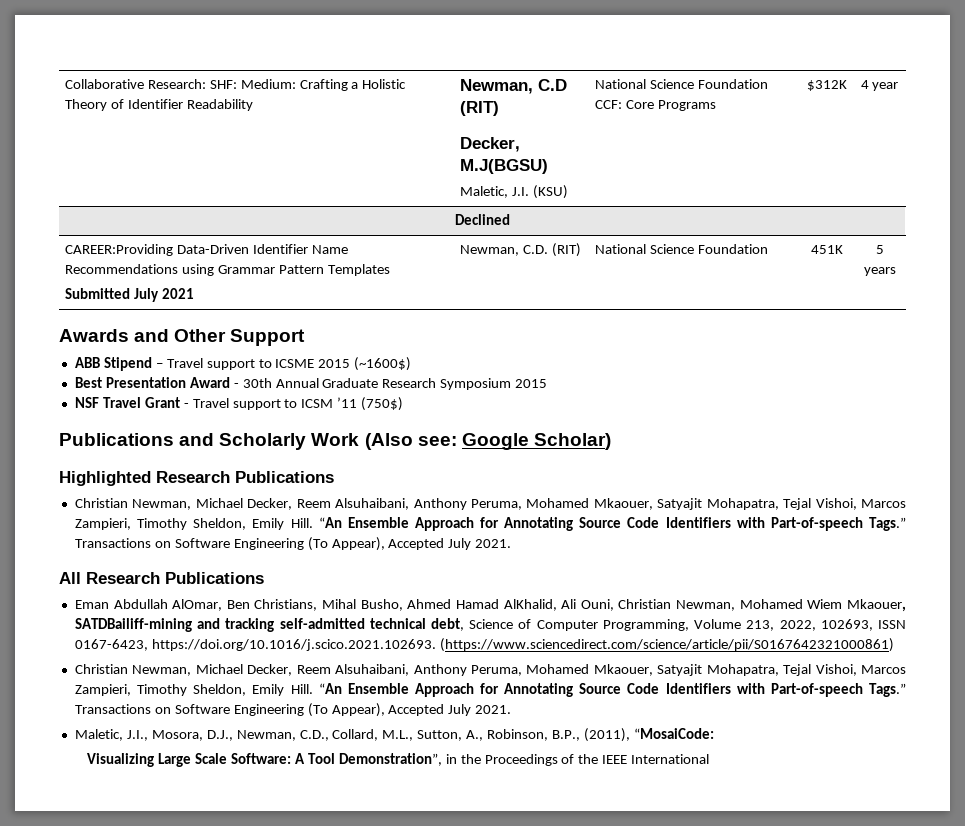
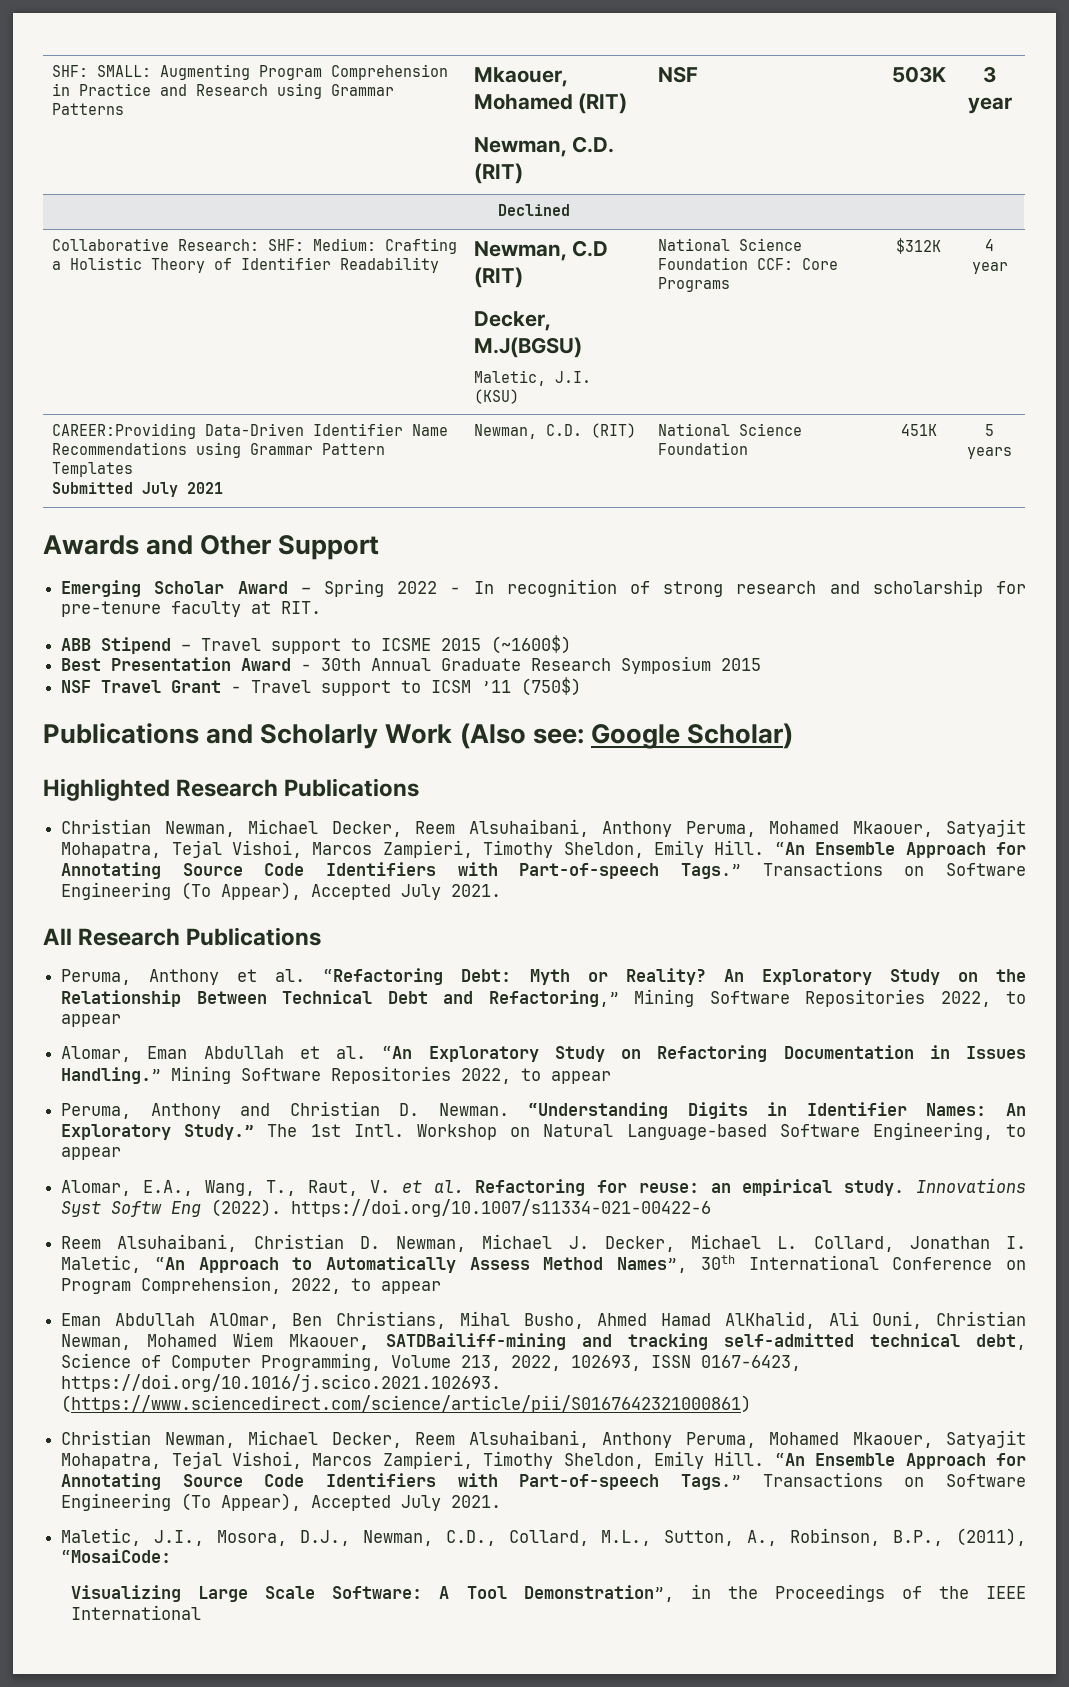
(64, 84) none -> [51,64,448,80] [51,83,394,99] [51,103,124,115] [473,67,568,87] [473,93,628,114] [473,136,615,157] [473,163,523,184] [657,66,698,83] [891,66,946,83] [983,66,996,83] [967,97,1012,114] [498,204,570,216] SHF: SMALL: Augmenting Program Comprehension in Practice and Research using Grammar Patterns | Mkaouer, Mohamed (RIT) // Newman, C.D. (RIT) | NSF | 503K | 3 year // Declined //
[455,214,510,225] // Declined -> (1008, 268) none
(306, 337) none -> [61,579,1026,597] [61,601,322,617] // Emerging Scholar Award – Spring 2022 - In recognition of strong research and scholarship for pre-tenure faculty at RIT.
(264, 578) none -> [61,968,1026,985] [61,989,1026,1007] [61,1014,122,1027] [61,1045,1026,1062] [61,1066,612,1084] [61,1101,1026,1119] [61,1122,1026,1140] [61,1147,122,1160] [61,1178,1026,1196] [61,1199,712,1217] [61,1234,1026,1252] [61,1255,1026,1273] [61,1276,442,1294] // Peruma, Anthony et al. “Refactoring Debt: Myth or Reality? An Exploratory Study on the Relationship Between Technical Debt and Refactoring,” Mining Software Repositories 2022, to appear // Alomar, Eman Abdullah et al. “An Exploratory Study on Refactoring Documentation in Issues Handling.” Mining Software Repositories 2022, to appear // Peruma, Anthony and Christian D. Newman. “Understanding Digits in Identifier Names: An Exploratory Study.” The 1st Intl. Workshop on Natural Language-based Software Engineering, to appear // Alomar, E.A., Wang, T., Raut, V. et al. Refactoring for reuse: an empirical study. Innovations Syst Softw Eng (2022). https://doi.org/10.1007/s11334-021-00422-6 // Reem Alsuhaibani, Christian D. Newman, Michael J. Decker, Michael L. Collard, Jonathan I. Maletic, “An Approach to Automatically Assess Method Names”, 30th International Conference on Program Comprehension, 2022, to appear

